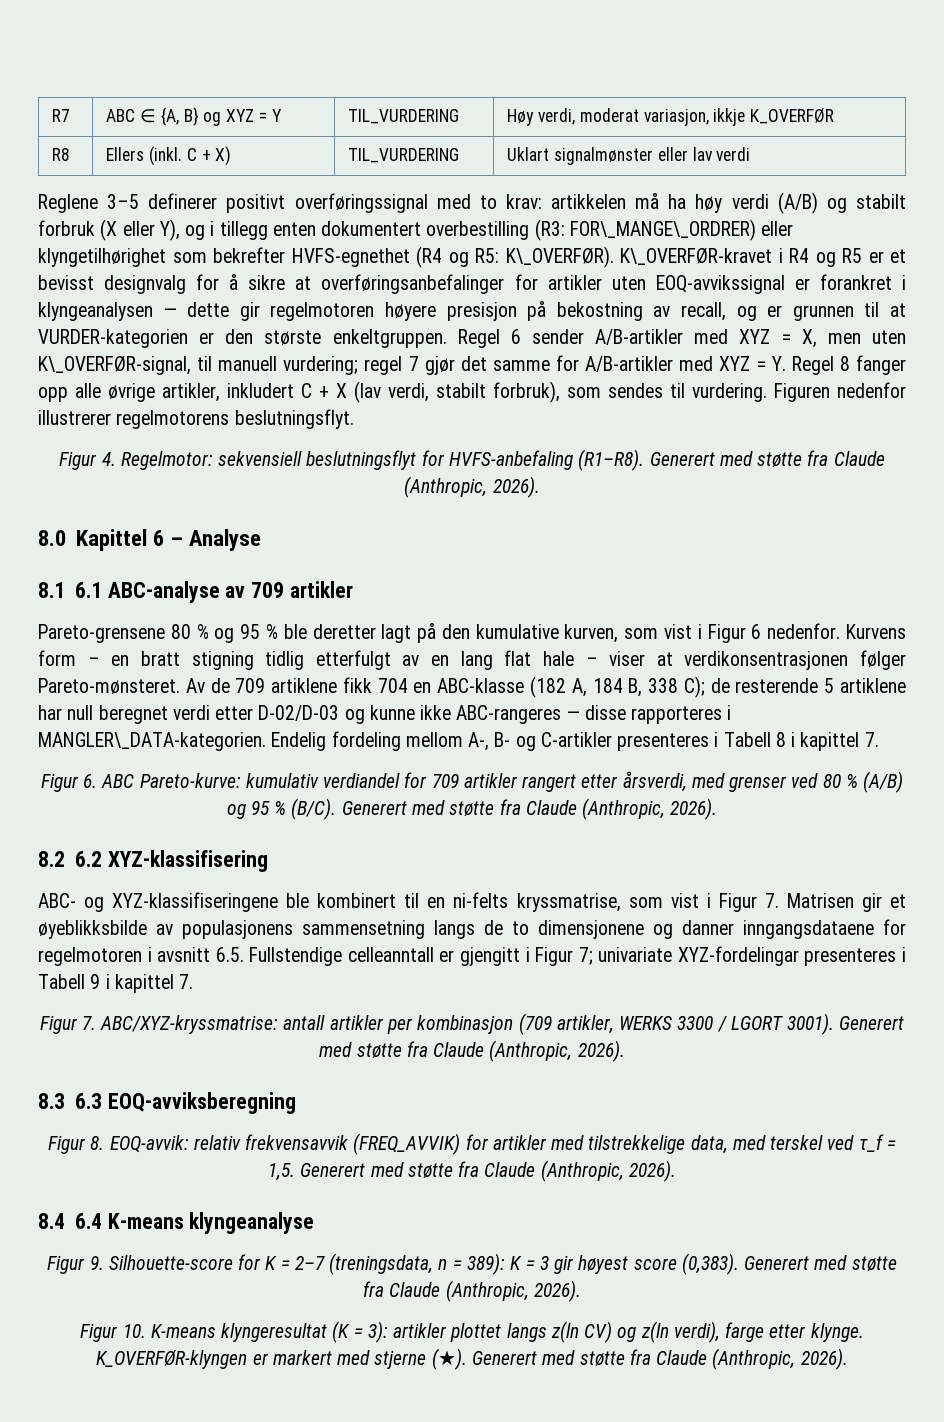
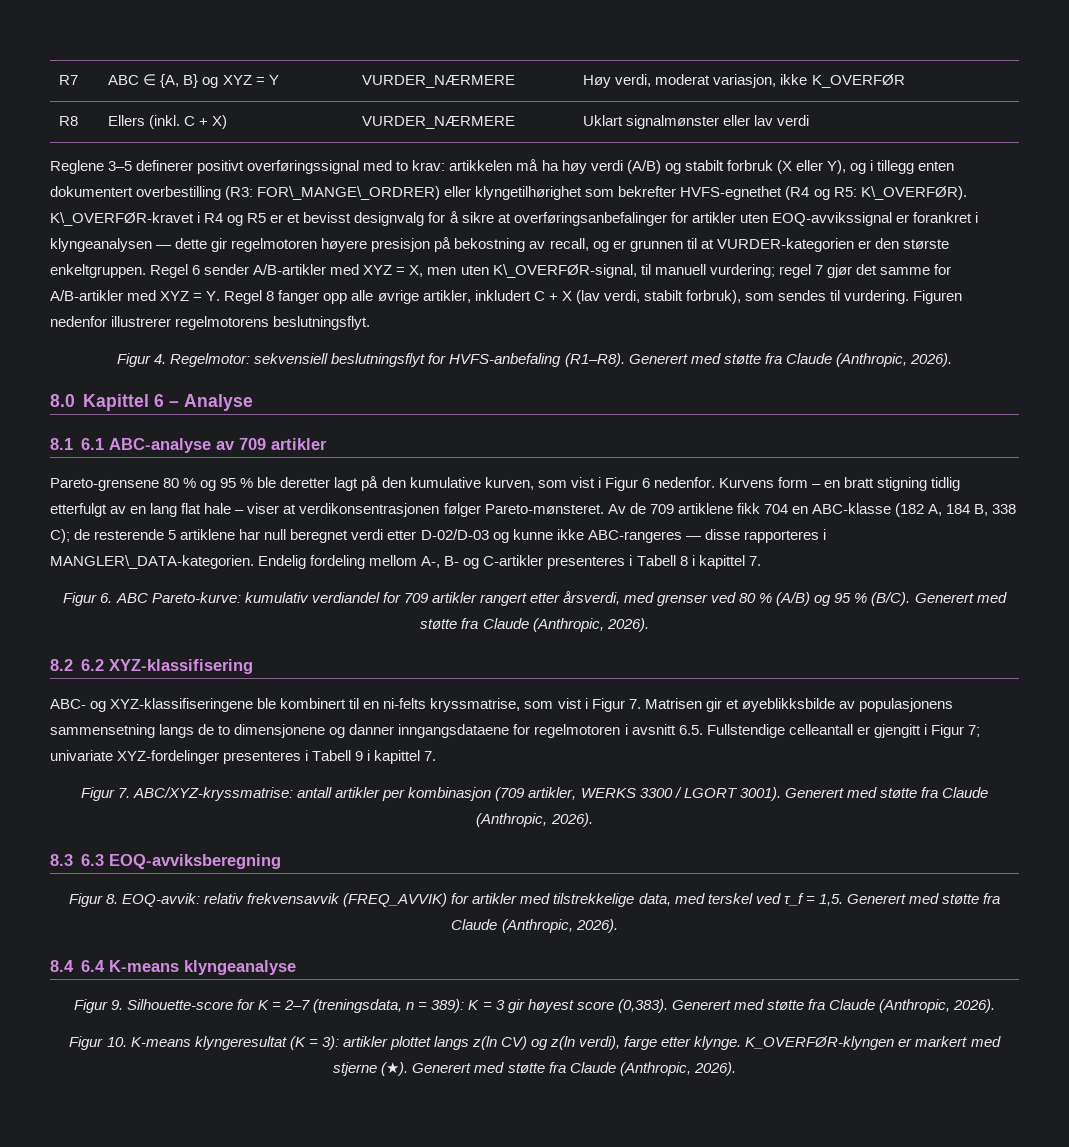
[348,109,460,124] TIL_VURDERING -> [362,75,516,88] VURDER_NÆRMERE
[713,108,746,126] ikkje -> [780,74,808,85] ikke
[348,148,460,163] TIL_VURDERING -> [362,116,516,129] VURDER_NÆRMERE
[347,947,434,962] celleanntall -> [788,724,853,735] celleantall
[677,946,799,966] XYZ-fordelingar -> [117,750,220,764] XYZ-fordelinger

